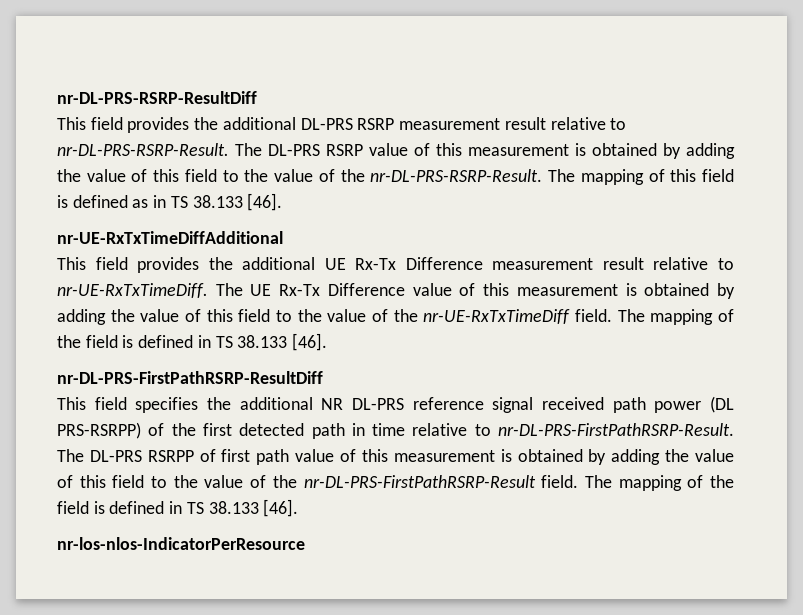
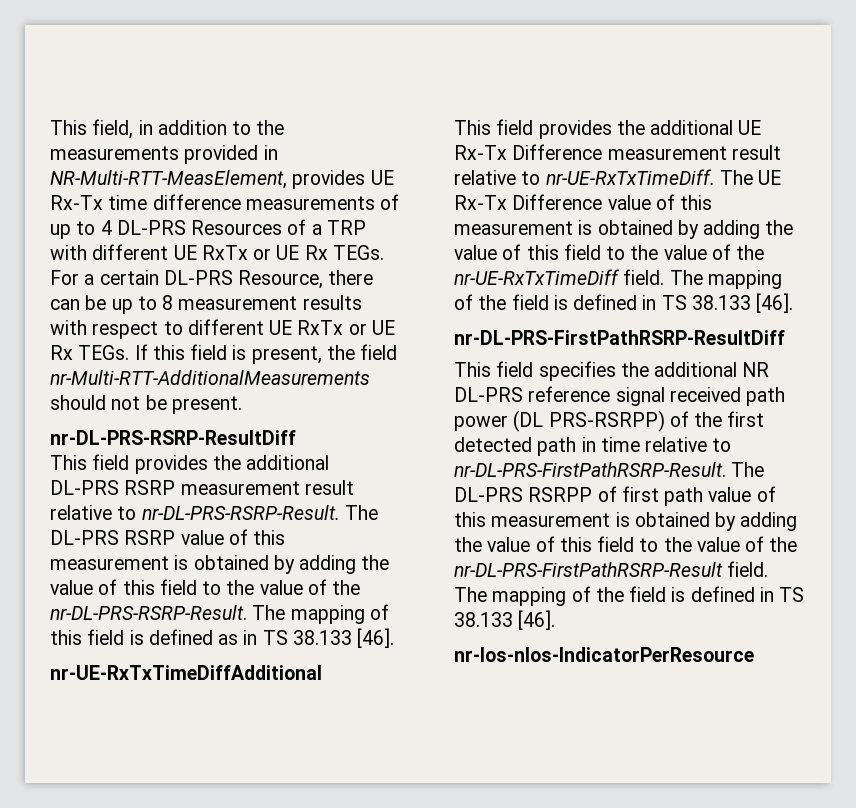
(57, 97) none -> [50,119,285,139] [50,145,278,164] [50,170,394,189] [50,194,400,210] [50,219,366,239] [50,244,384,260] [50,270,374,289] [50,295,362,314] [50,319,395,339] [50,344,398,364] [50,370,370,385] [50,395,242,414] This field, in addition to the measurements provided in NR-Multi-RTT-MeasElement, provides UE Rx-Tx time difference measurements of up to 4 DL-PRS Resources of a TRP with different UE RxTx or UE Rx TEGs. For a certain DL-PRS Resource, there can be up to 8 measurement results with respect to different UE RxTx or UE Rx TEGs. If this field is present, the field nr-Multi-RTT-AdditionalMeasurements should not be present. //

